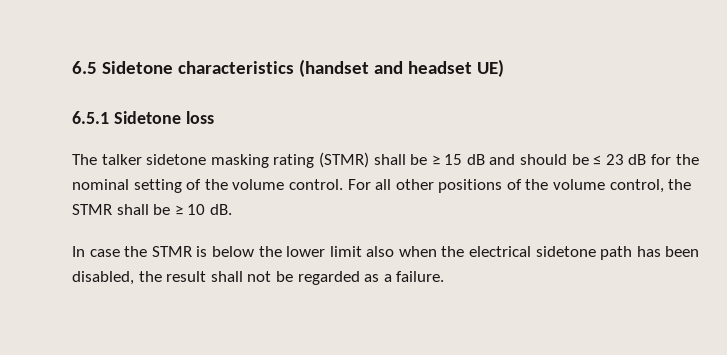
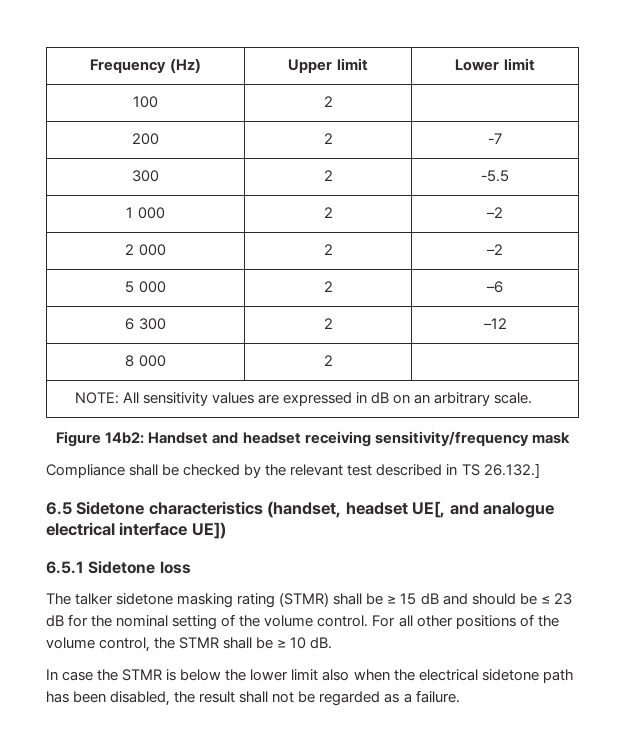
[72,59,504,77] 6.5 Sidetone characteristics (handset and headset UE) -> [90,58,201,73] [288,58,368,73] [455,58,535,71] [133,96,158,108] [323,96,333,107] [132,133,159,145] [323,133,333,144] [488,133,502,144] [132,170,159,182] [323,170,333,181] [481,170,509,182] [126,207,165,219] [323,207,333,218] [486,207,503,218] [125,244,166,256] [323,244,333,255] [486,244,503,255] [125,281,166,293] [323,281,333,292] [486,281,503,293] [125,318,166,330] [323,318,333,329] [482,318,507,329] [125,355,166,367] [323,355,333,366] [74,392,533,406] [56,431,570,447] [46,463,540,478] [46,501,555,518] [46,522,226,539] Frequency (Hz) | Upper limit | Lower limit // 100 | 2 | // 200 | 2 | -7 // 300 | 2 | -5.5 // 1 000 | 2 | –2 // 2 000 | 2 | –2 // 5 000 | 2 | –6 // 6 300 | 2 | –12 // 8 000 | 2 | // NOTE: All sensitivity values are expressed in dB on an arbitrary scale. // Figure 14b2: Handset and headset receiving sensitivity/frequency mask // Compliance shall be checked by the relevant test described in TS 26.132.] // 6.5 Sidetone characteristics (handset, headset UE[, and analogue electrical interface UE])

